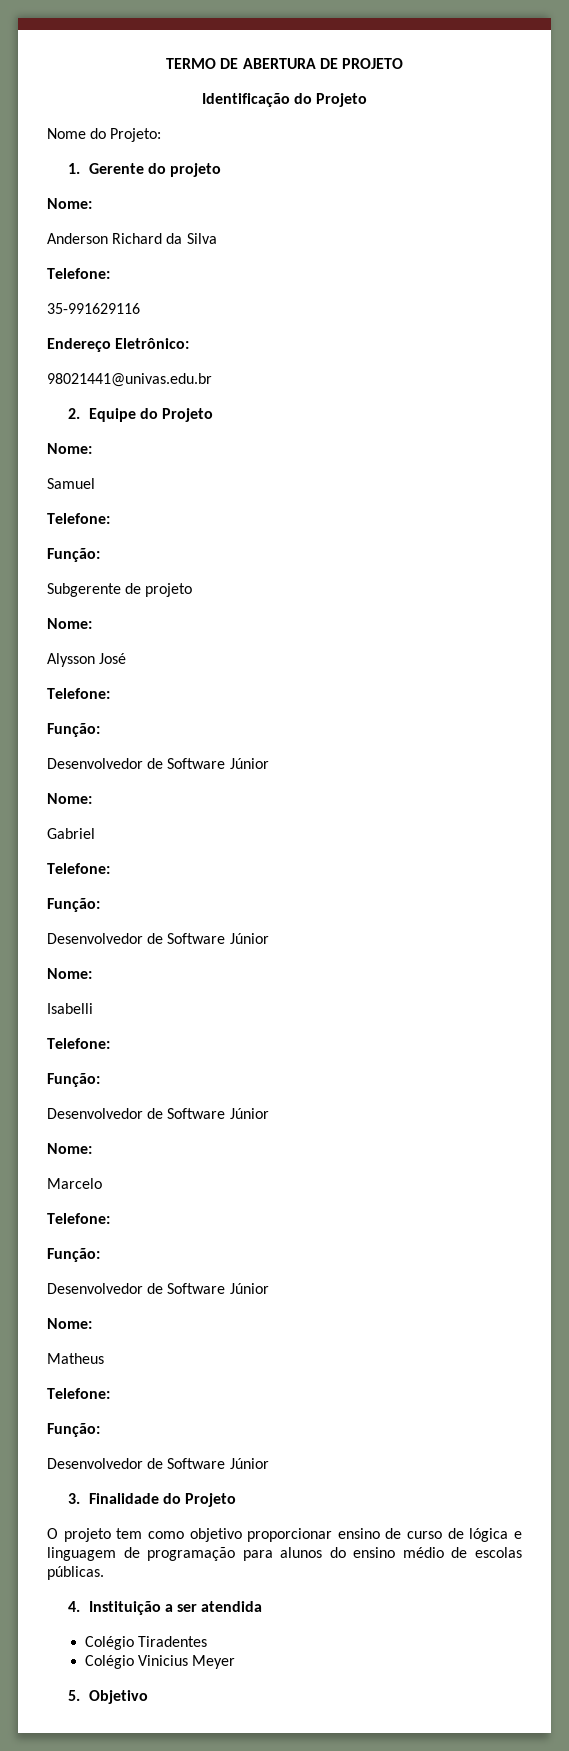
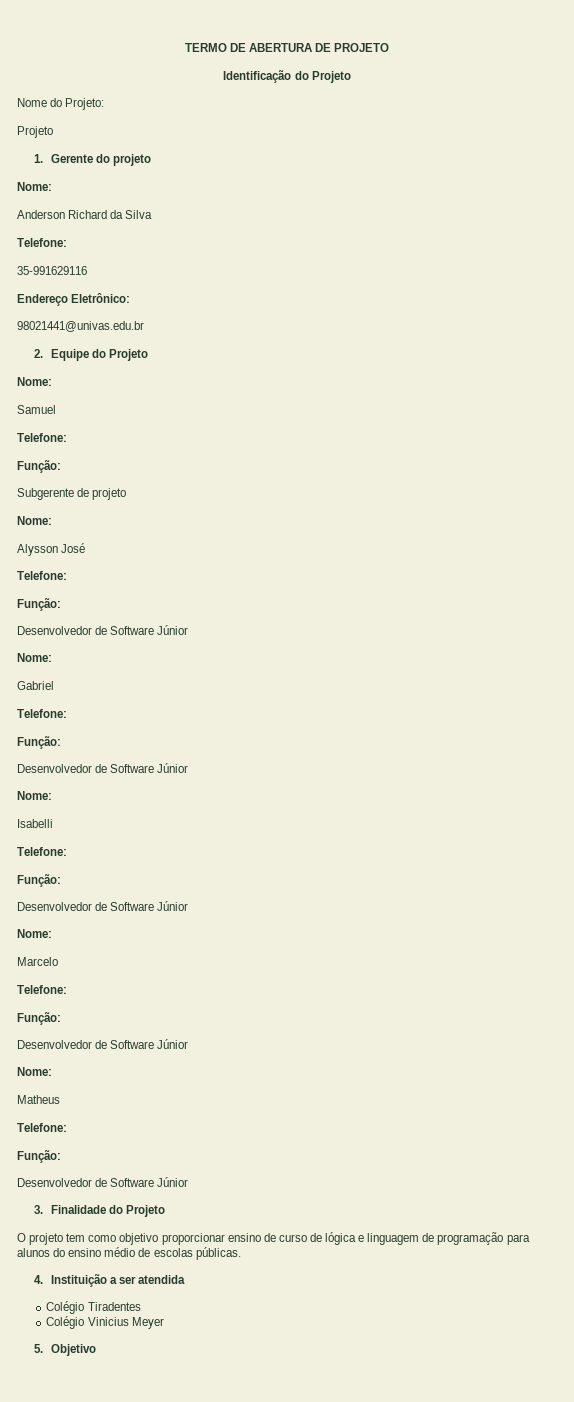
(162, 135) none -> [17,126,53,138] // Projeto

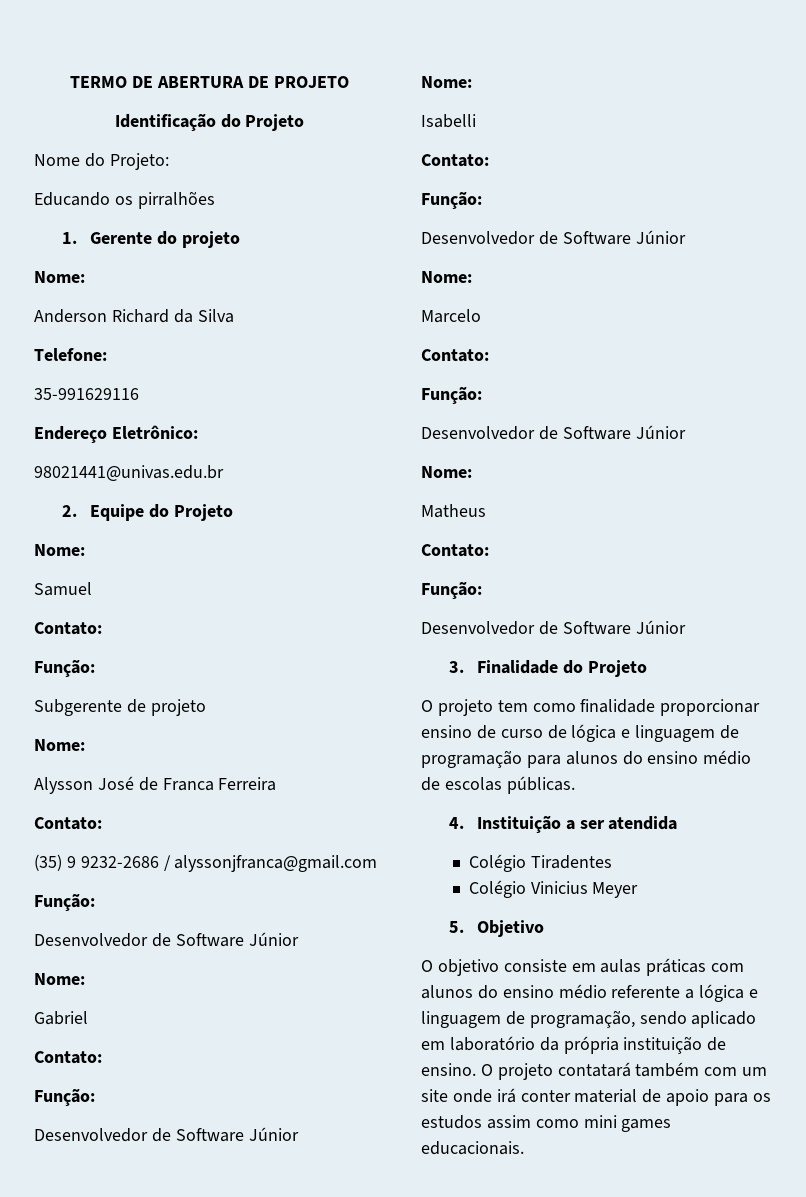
[17,126,53,138] Projeto -> [34,191,215,209] Educando os pirralhões
[17,433,67,442] Telefone: -> [34,622,102,635] Contato:
[17,571,67,580] // Telefone: -> [138,777,277,791] [34,817,102,830] [34,854,378,872] de Franca Ferreira // Contato: // (35) 9 9232-2686 / alyssonjfranca@gmail.com
[17,709,67,718] Telefone: -> [34,1051,102,1064] Contato:
[17,847,67,856] Telefone: -> [421,154,489,167] Contato:
[17,985,67,994] Telefone: -> [421,349,489,362] Contato:
[17,1123,67,1132] Telefone: -> [421,544,489,557] Contato:
[119,1233,159,1245] objetivo -> [580,699,656,713] finalidade
(96, 1350) none -> [421,958,745,976] [421,984,759,1002] [421,1010,757,1028] [421,1036,727,1054] [421,1062,768,1080] [421,1088,771,1106] [421,1115,672,1132] [421,1141,524,1155] // O objetivo consiste em aulas práticas com alunos do ensino médio referente a lógica e linguagem de programação, sendo aplicado em laboratório da própria instituição de ensino. O projeto contatará também com um site onde irá conter material de apoio para os estudos assim como mini games educacionais.

